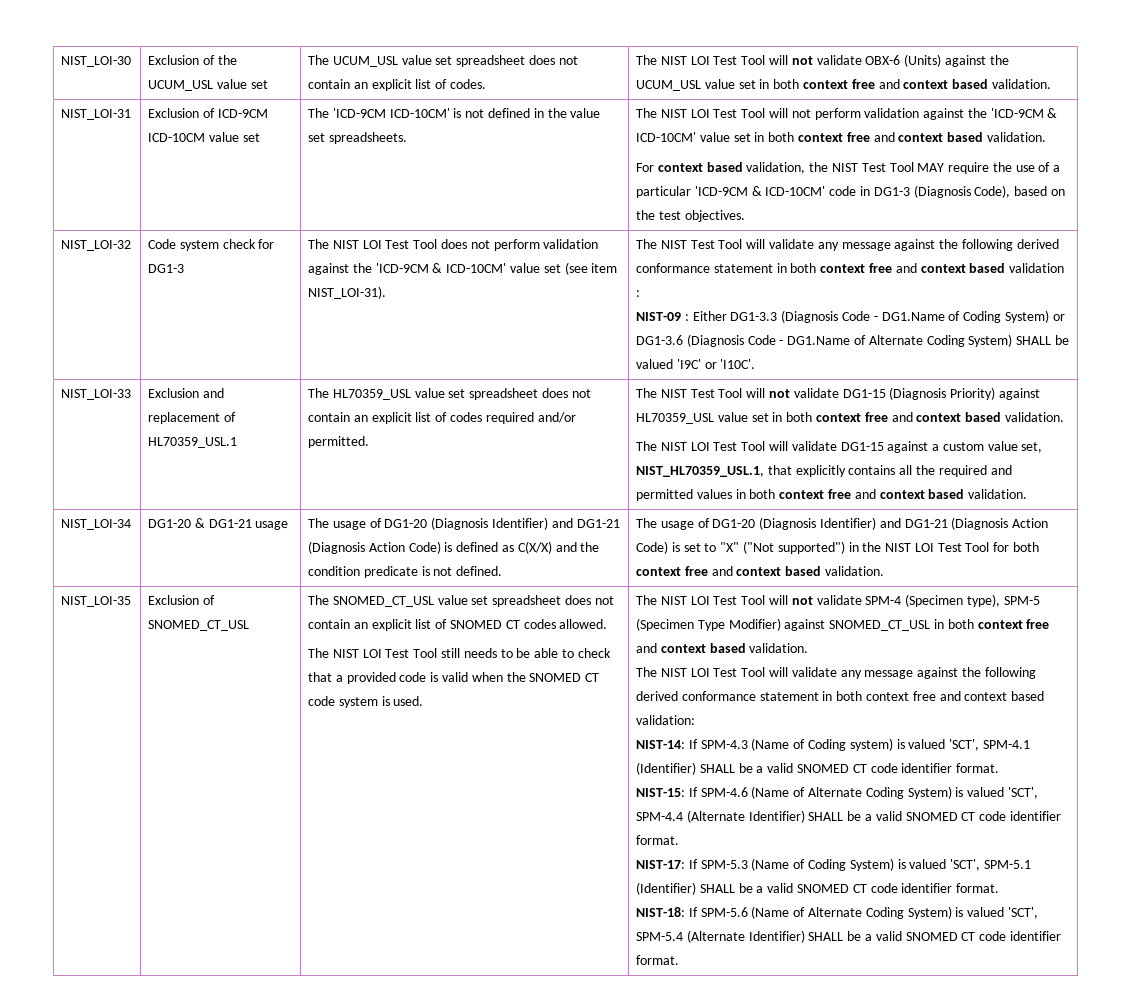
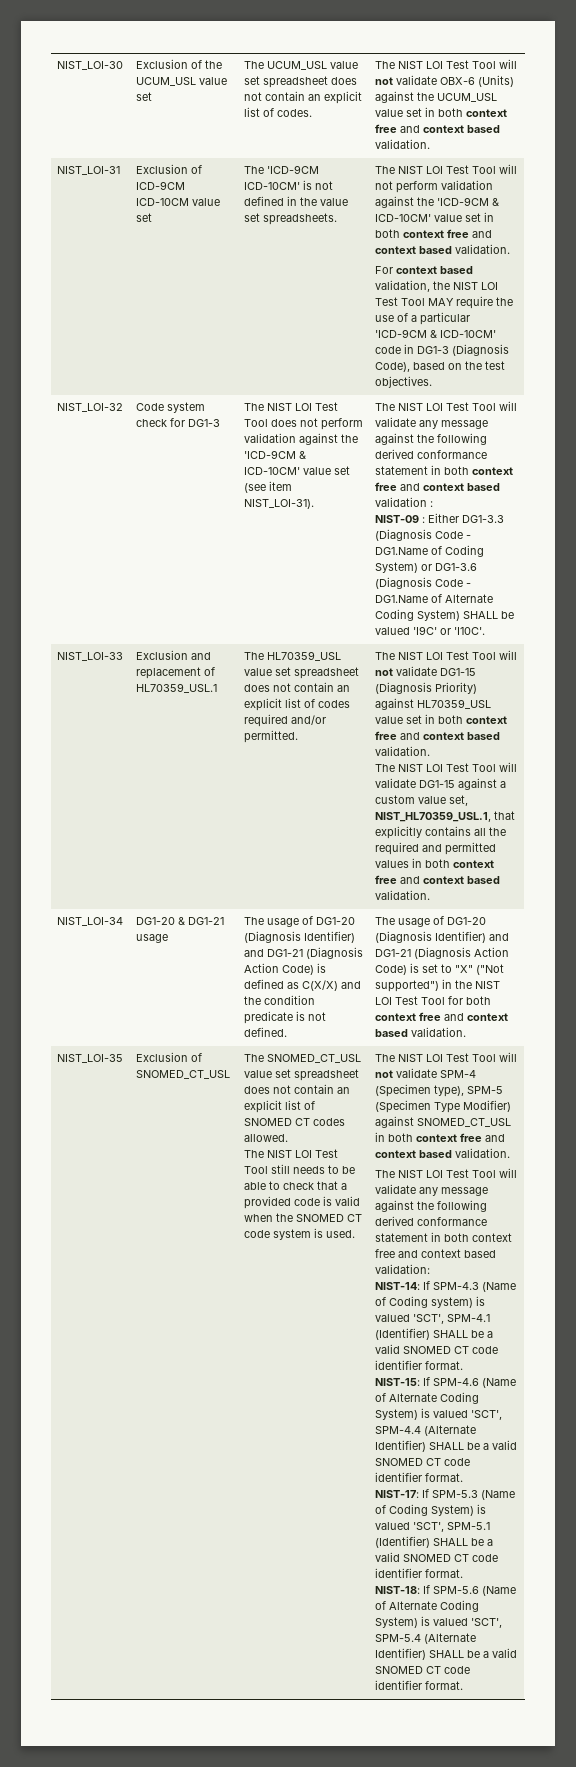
(858, 167) none -> [481,282,499,290] LOI
(687, 244) none -> [426,403,444,411] LOI
(687, 393) none -> [426,652,444,660] LOI

